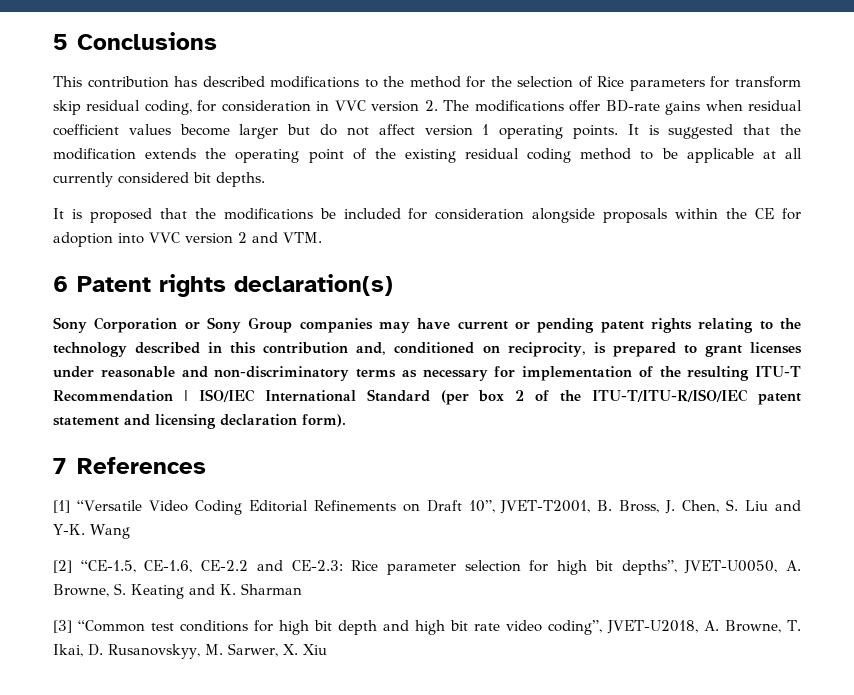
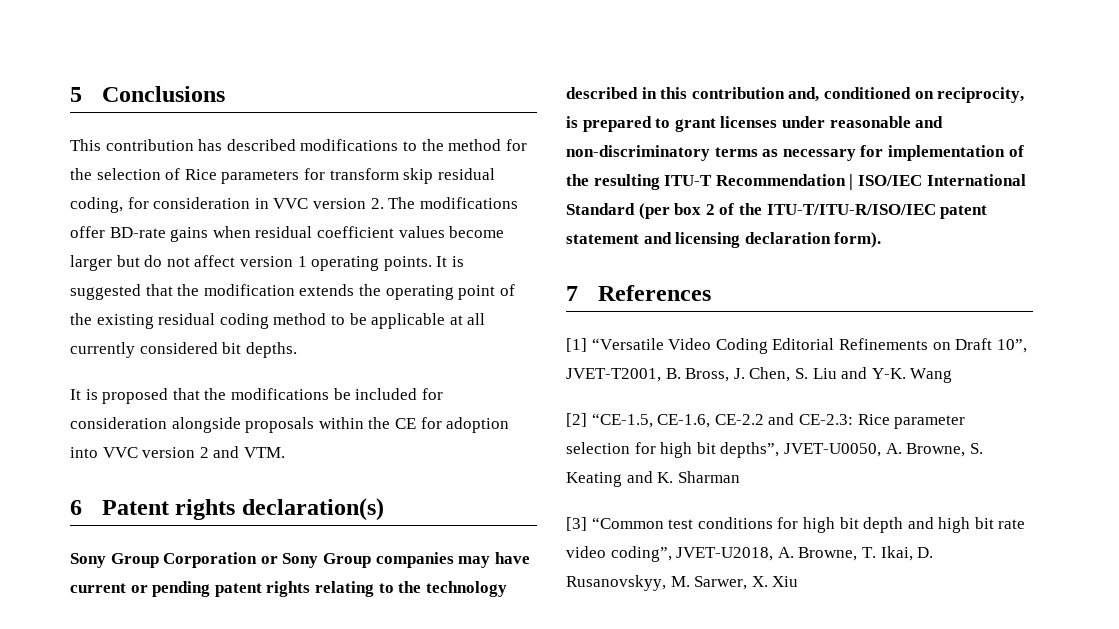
(87, 325) none -> [110,553,159,568] Group

